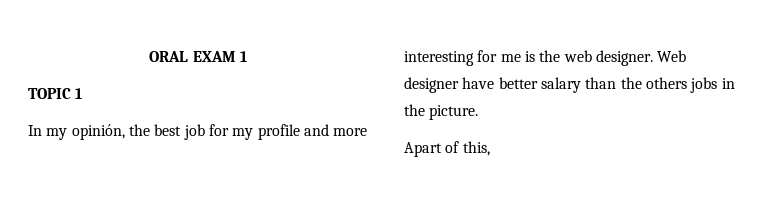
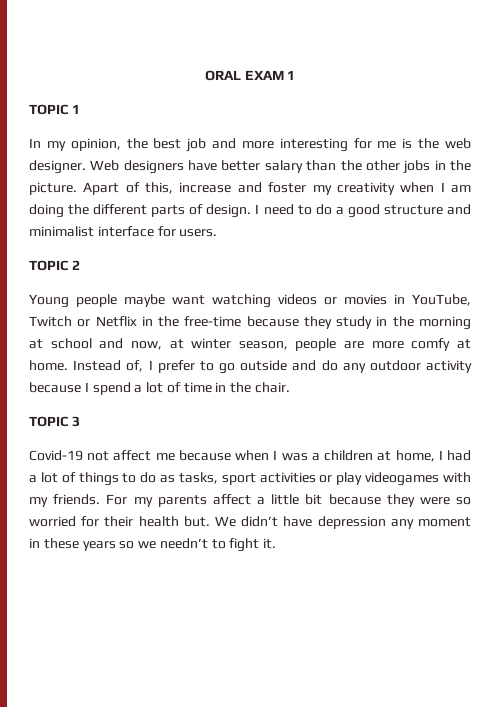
[71,124,125,140] opinión, -> [70,138,121,151] opinion,
[208,124,300,140] for my profile -> (207, 145) none
[404,77,459,93] designer -> [123,160,184,174] designers
[645,77,687,89] others -> [365,160,400,171] other
(479, 112) // -> (77, 188) none
(490, 148) none -> [179,182,472,195] [29,204,472,218] [29,226,218,237] [29,260,80,271] [29,294,471,308] [29,316,471,330] [29,338,471,351] [29,360,473,374] [29,382,291,395] [29,416,80,427] [29,450,471,462] [29,472,472,486] [29,494,472,507] [29,516,471,529] [29,538,277,552] increase and foster my creativity when I am doing the different parts of design. I need to do a good structure and minimalist interface for users. // TOPIC 2 // Young people maybe want watching videos or movies in YouTube, Twitch or Netflix in the free-time because they study in the morning at school and now, at winter season, people are more comfy at home. Instead of, I prefer to go outside and do any outdoor activity because I spend a lot of time in the chair. // TOPIC 3 // Covid-19 not affect me because when I was a children at home, I had a lot of things to do as tasks, sport activities or play videogames with my friends. For my parents affect a little bit because they were so worried for their health but. We didn’t have depression any moment in these years so we needn’t to fight it.

